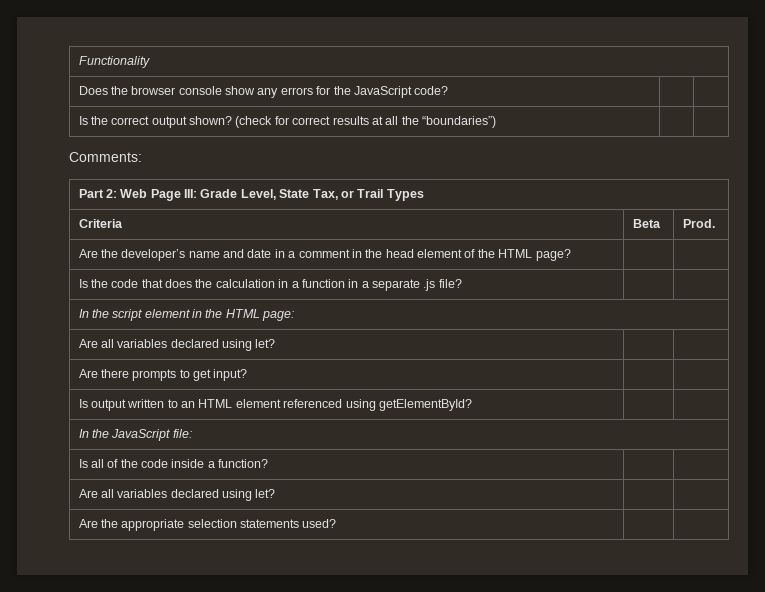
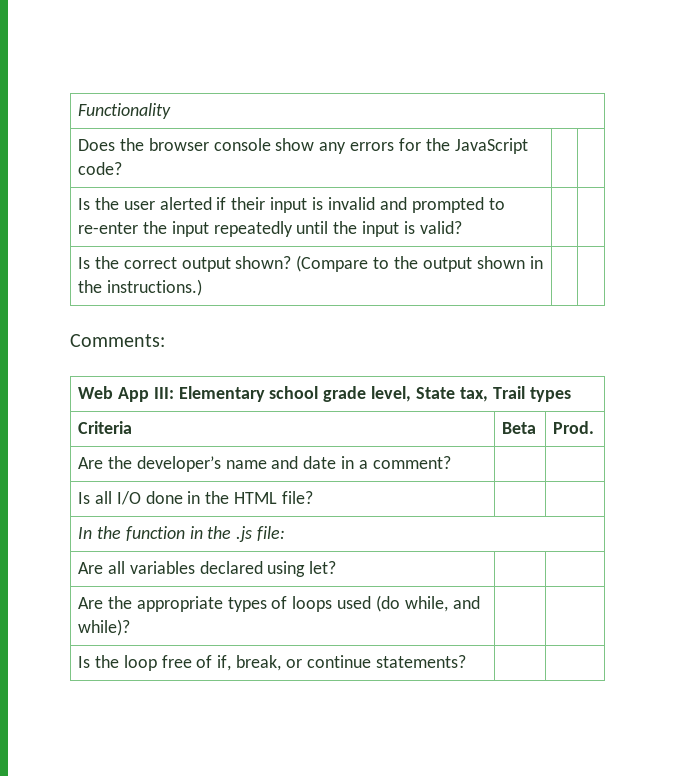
(449, 90) none -> [78,197,505,213] [78,221,462,237] // Is the user alerted if their input is invalid and prompted to re-enter the input repeatedly until the input is valid? | |
[235,116,497,128] [69,152,142,162] [78,189,424,201] (check for correct results at all the “boundaries”) | | // Comments: // Part 2: Web Page III: Grade Level, State Tax, or Trail Types -> [296,255,543,272] [78,279,202,296] [70,334,165,347] [78,386,571,402] (Compare to the output shown in the instructions.) | | // Comments: // Web App III: Elementary school grade level, State tax, Trail types
[298,249,571,261] [78,279,462,291] [78,309,295,321] [78,339,276,351] [78,369,248,381] [78,399,472,411] [78,429,192,441] [78,459,269,468] comment in the head element of the HTML page? | | // Is the code that does the calculation in a function in a separate .js file? | | // In the script element in the HTML page: // Are all variables declared using let? | | // Are there prompts to get input? | | // Is output written to an HTML element referenced using getElementById? | | // In the JavaScript file: // Is all of the code inside a function? | | -> [372,456,451,469] [78,491,314,505] [78,526,286,542] comment? | | // Is all I/O done in the HTML file? | | // In the function in the .js file:
[187,519,337,528] selection statements used? -> [227,595,480,612] [78,619,131,636] [78,655,466,671] types of loops used (do while, and while)? | | // Is the loop free of if, break, or continue statements?

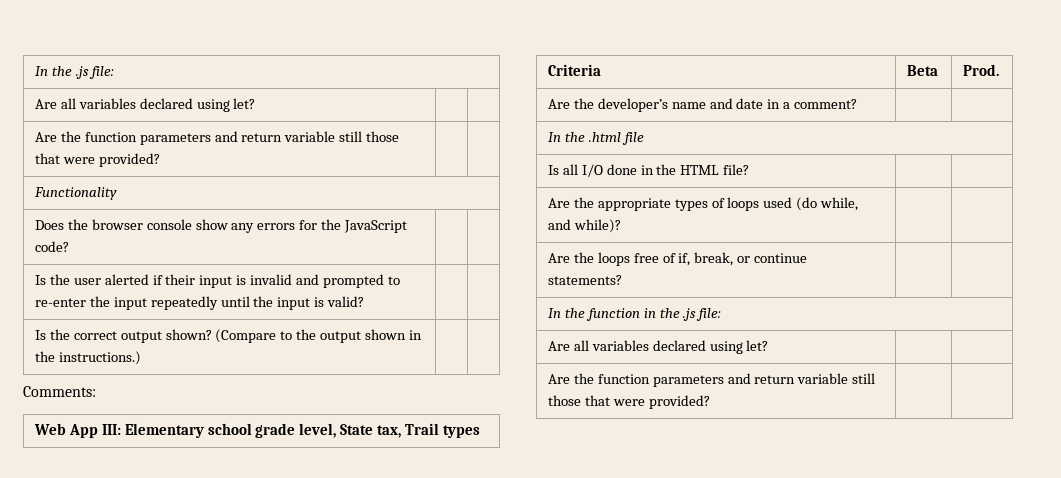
(78, 111) none -> [34,66,114,79] [34,98,256,112] [34,131,400,145] [34,153,160,167] In the .js file: // Are all variables declared using let? | | // Are the function parameters and return variable still those that were provided? | | //
(451, 462) none -> [547,132,644,145] // In the .html file
(314, 497) none -> [547,197,859,211] [547,219,621,233] [547,252,808,266] [547,275,622,285] // Are the appropriate types of loops used (do while, and while)? | | // Are the loops free of if, break, or continue statements? | |
[136,595,480,612] [78,619,131,636] [78,655,466,671] appropriate types of loops used (do while, and while)? | | // Is the loop free of if, break, or continue statements? -> [597,373,876,387] [547,395,710,409] function parameters and return variable still those that were provided?

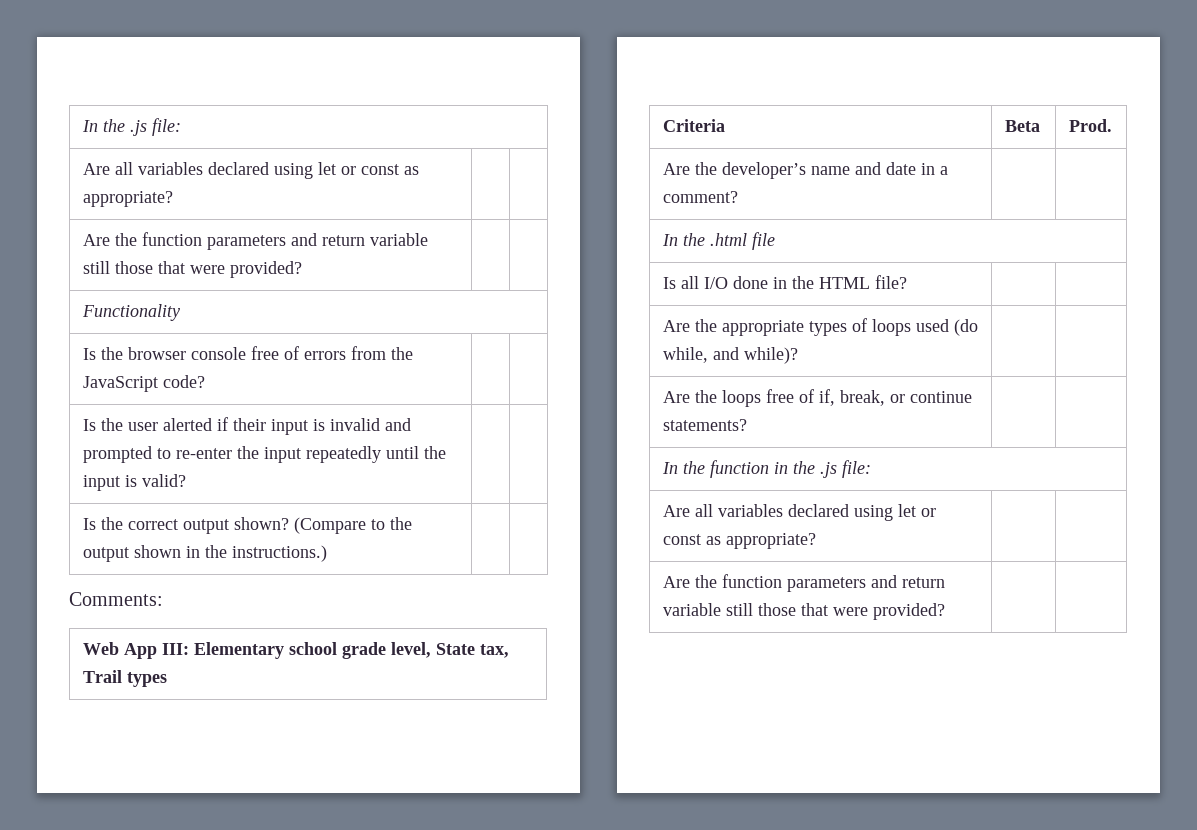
[233,98,256,109] let? -> [317,162,419,175] [82,191,173,207] let or const as appropriate?
[34,220,64,230] Does -> [82,348,96,360] Is
[195,219,318,233] show any errors for -> [250,346,386,360] free of errors from
[746,340,769,351] let? -> [897,504,936,517] [662,533,816,549] let or const as appropriate?

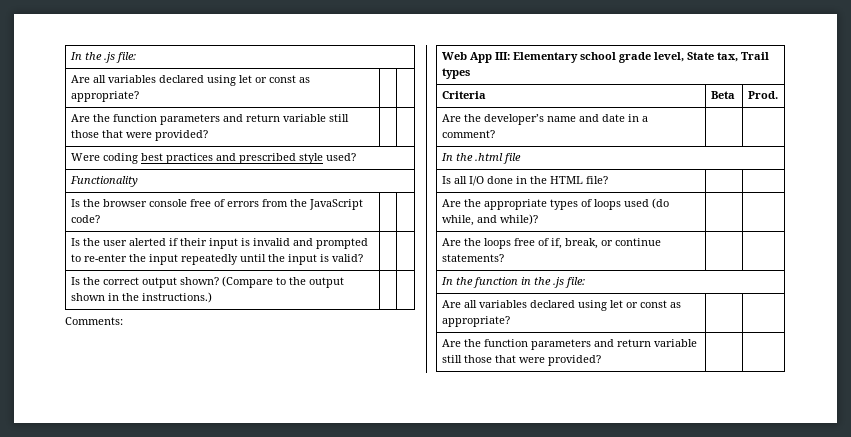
(302, 269) none -> [70,153,356,164] // Were coding best practices and prescribed style used?

